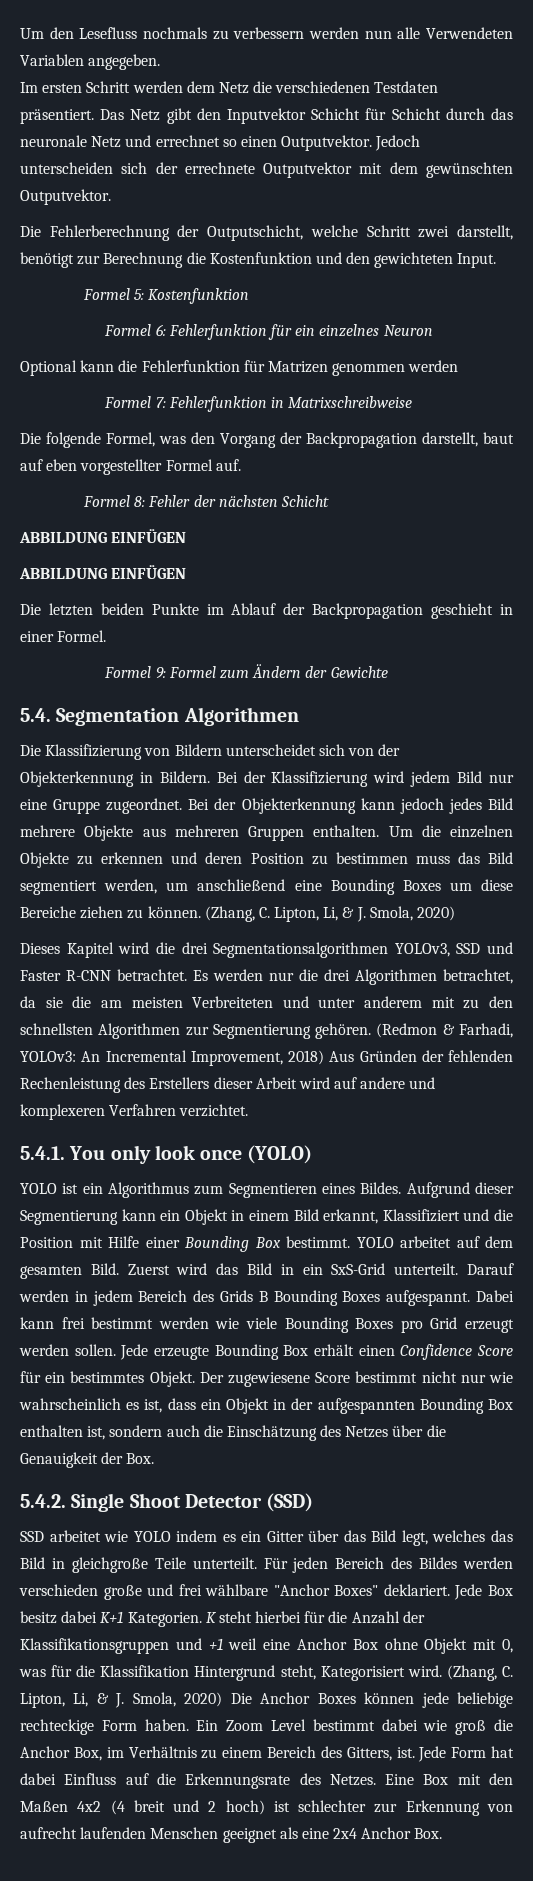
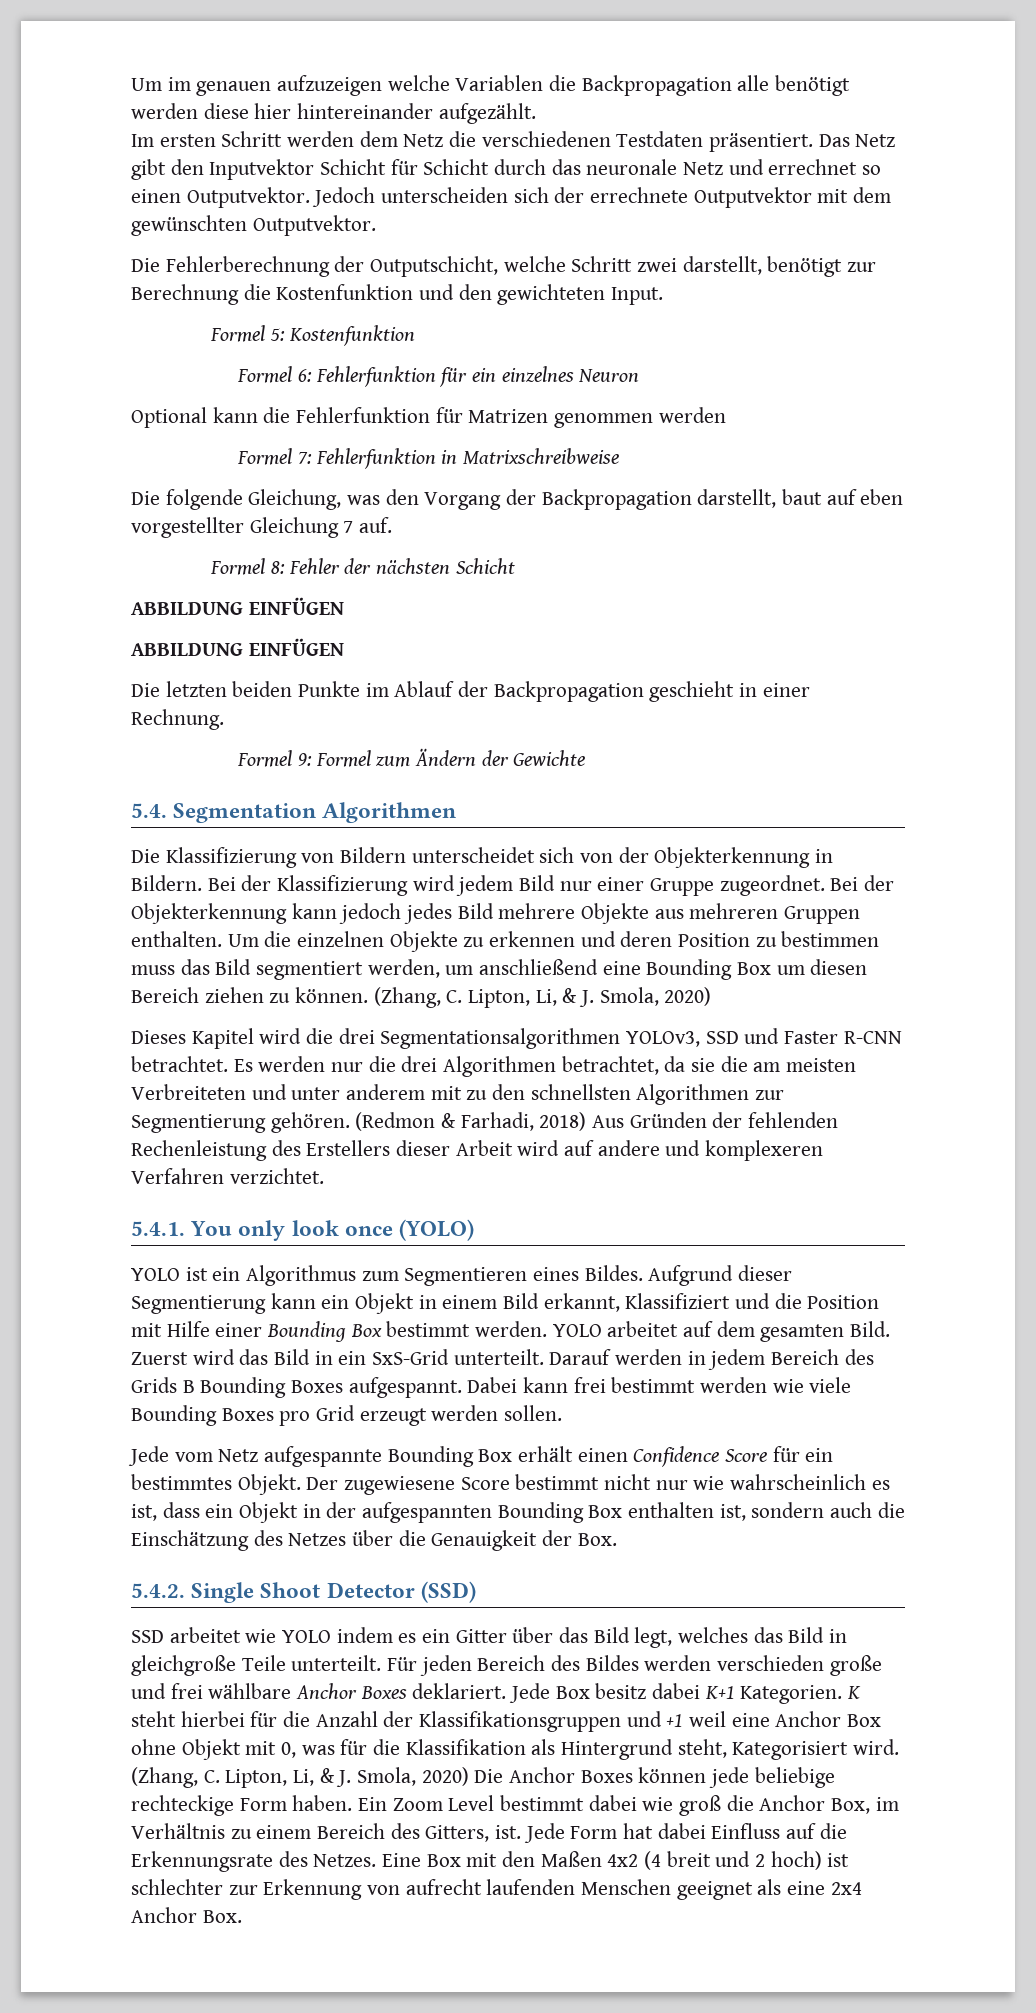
[20,27,513,40] [20,54,161,70] Um den Lesefluss nochmals zu verbessern werden nun alle Verwendeten Variablen angegeben. -> [131,75,851,96] [131,103,536,124] Um im genauen aufzuzeigen welche Variablen die Backpropagation alle benötigt werden diese hier hintereinander aufgezählt.
[106,432,155,447] Formel, -> [248,489,342,510] Gleichung,
[165,459,213,471] Formel -> [249,517,354,538] Gleichung 7
[57,630,107,642] Formel. -> [131,709,224,730] Rechnung.
[20,799,47,810] eine -> [597,877,645,891] einer
[402,879,513,891] [20,906,76,918] Boxes um diese Bereiche -> [737,959,868,975] [131,987,199,1003] Box um diesen Bereich
[20,1050,283,1066] YOLOv3: An Incremental Improvement, -> (534, 1121) none
[286,1236,350,1248] bestimmt. -> [386,1321,548,1337] bestimmt werden.
[120,1344,209,1360] Jede erzeugte -> [128,1446,383,1467] // Jede vom Netz aufgespannte
[273,1584,379,1596] "Anchor Boxes" -> [296,1683,407,1699] Anchor Boxes
(190, 1671) none -> [531,1739,556,1755] als

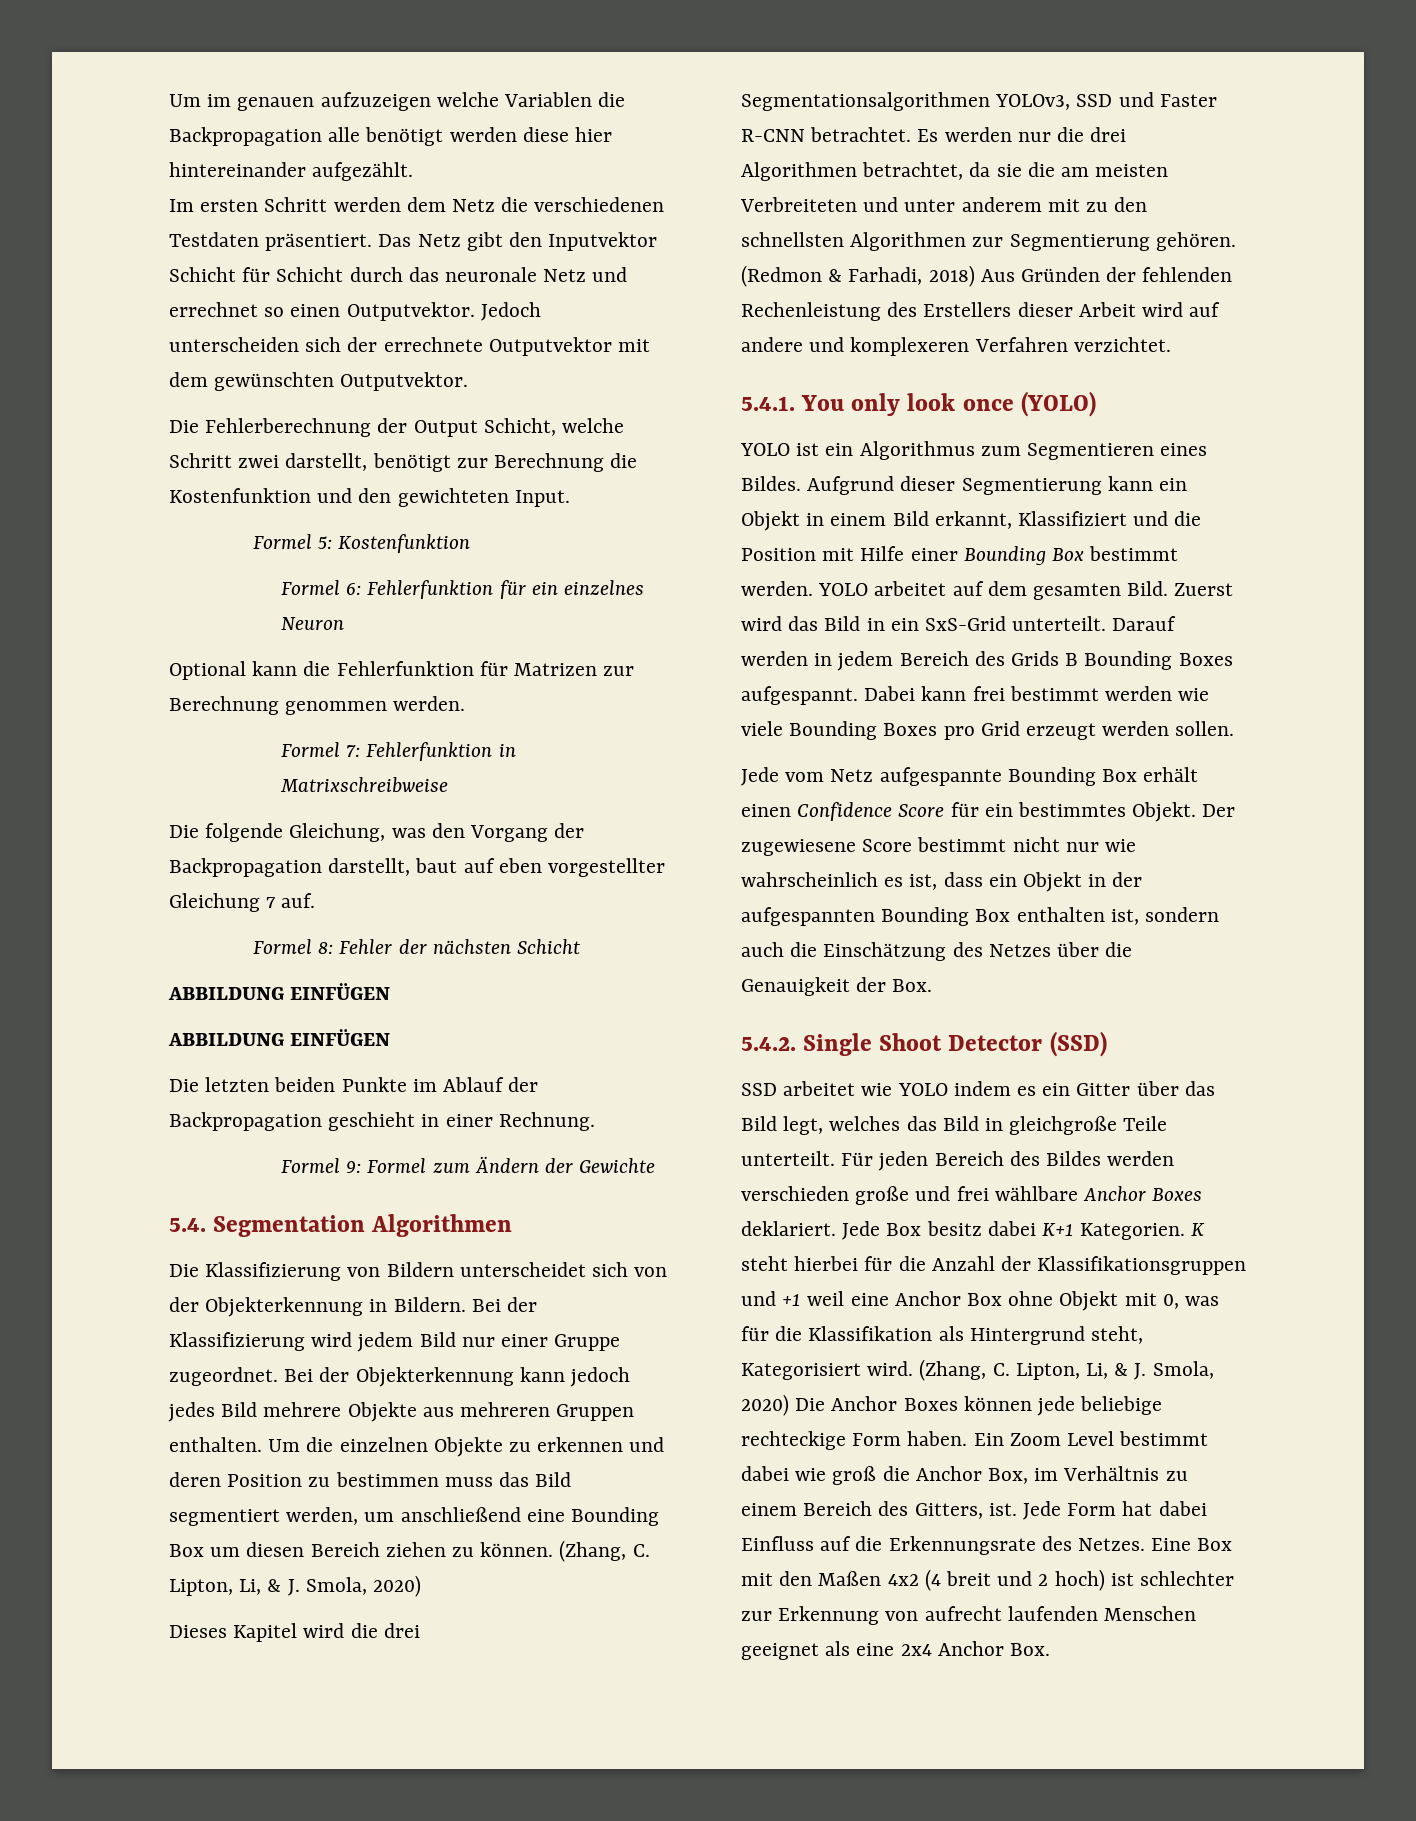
[370,256,499,277] Outputschicht, -> [413,418,556,437] Output Schicht,
[554,407,726,428] genommen werden -> [603,666,635,676] [169,696,466,715] zur Berechnung genommen werden.

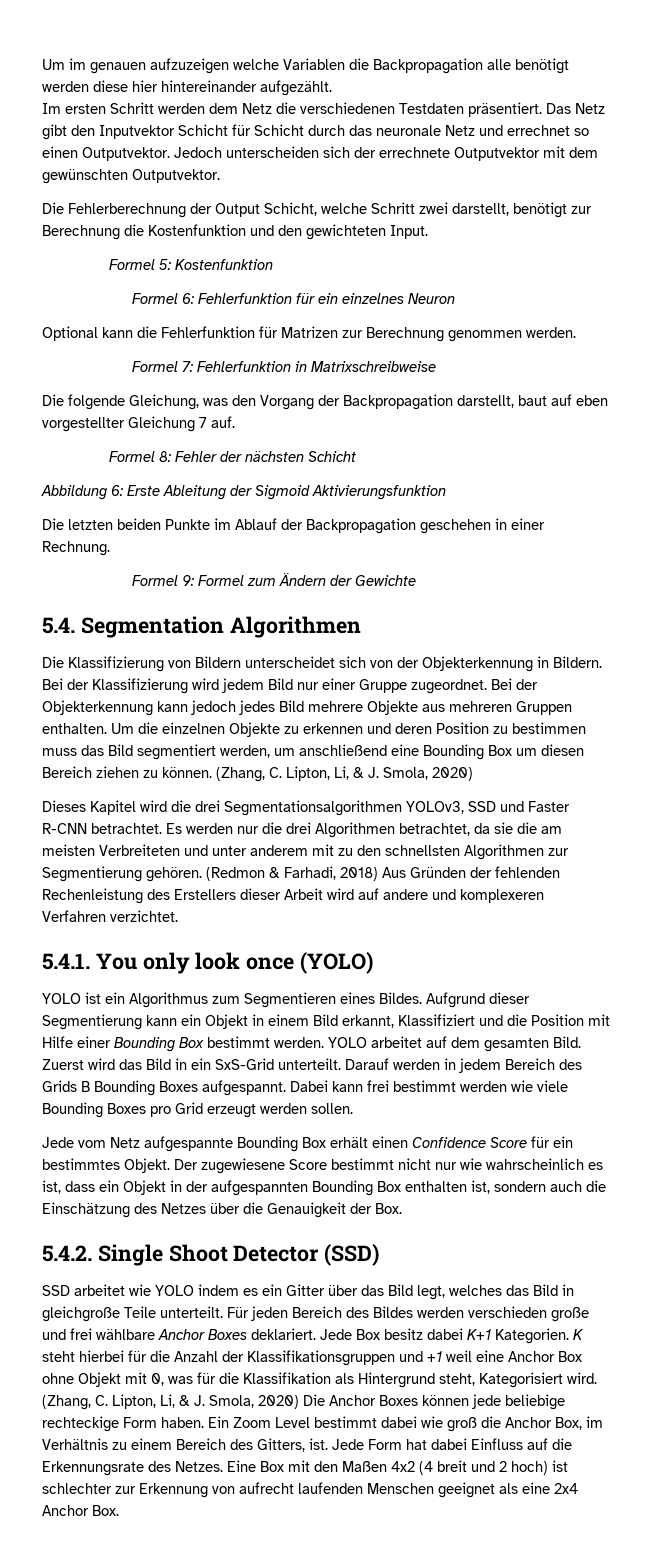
[168,983,391,1000] [168,1029,391,1046] ABBILDUNG EINFÜGEN // ABBILDUNG EINFÜGEN -> [41,485,446,500] Abbildung 6: Erste Ableitung der Sigmoid Aktivierungsfunktion
[328,1112,416,1131] geschieht -> [420,519,491,534] geschehen

